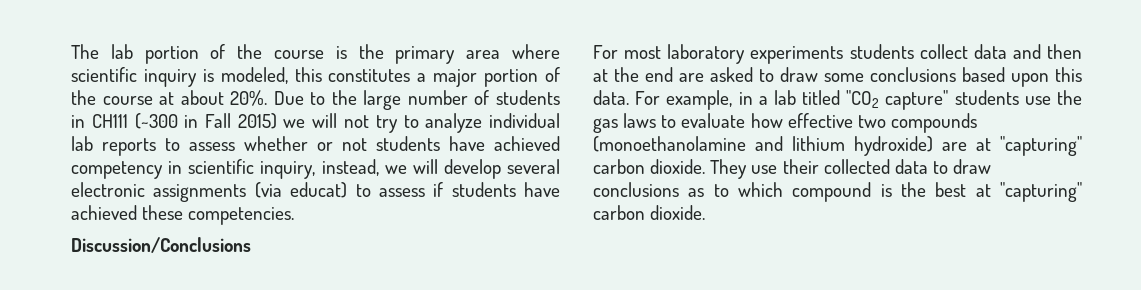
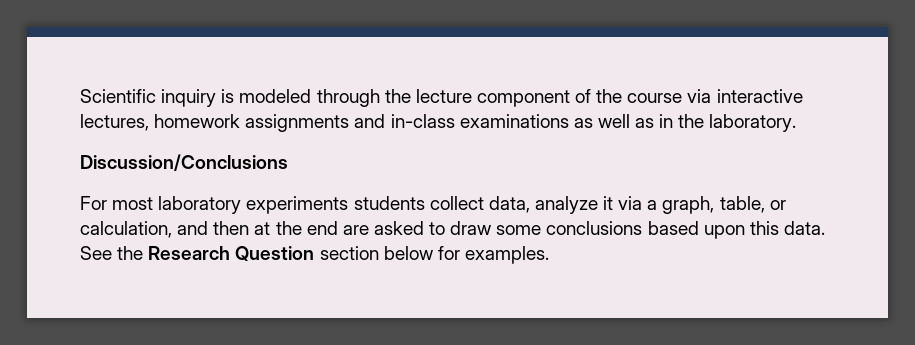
[71,44,560,64] [71,67,561,87] [71,90,560,110] [71,113,560,133] [71,136,560,156] [71,159,560,179] [71,182,560,202] [71,205,295,225] The lab portion of the course is the primary area where scientific inquiry is modeled, this constitutes a major portion of the course at about 20%. Due to the large number of students in CH111 (~300 in Fall 2015) we will not try to analyze individual lab reports to assess whether or not students have achieved competency in scientific inquiry, instead, we will develop several electronic assignments (via educat) to assess if students have achieved these competencies. -> [80,89,803,107] [80,114,797,132] Scientific inquiry is modeled through the lecture component of the course via interactive lectures, homework assignments and in-class examinations as well as in the laboratory.
[973,44,1007,59] data -> [488,196,786,214] [80,221,172,238] data, analyze it via a graph, table, or calculation,
[635,90,1082,110] [593,113,977,133] [593,136,1082,156] [593,159,992,179] [593,182,1082,202] [593,205,706,220] For example, in a lab titled "CO2 capture" students use the gas laws to evaluate how effective two compounds (monoethanolamine and lithium hydroxide) are at "capturing" carbon dioxide. They use their collected data to draw conclusions as to which compound is the best at "capturing" carbon dioxide. -> [80,246,549,264] See the Research Question section below for examples.

